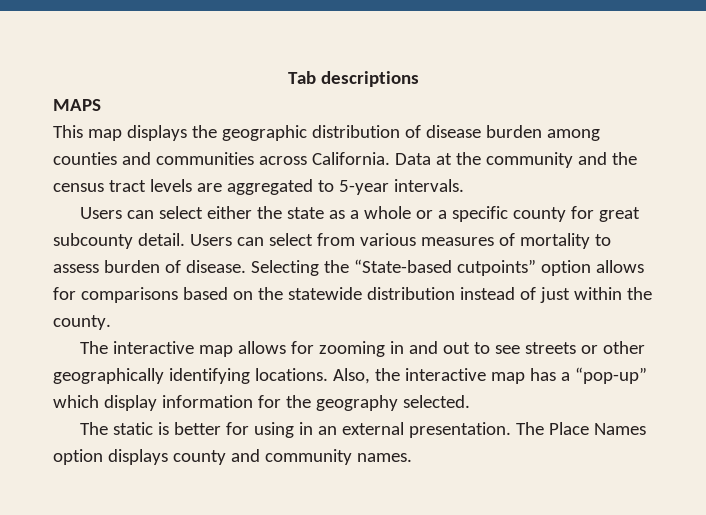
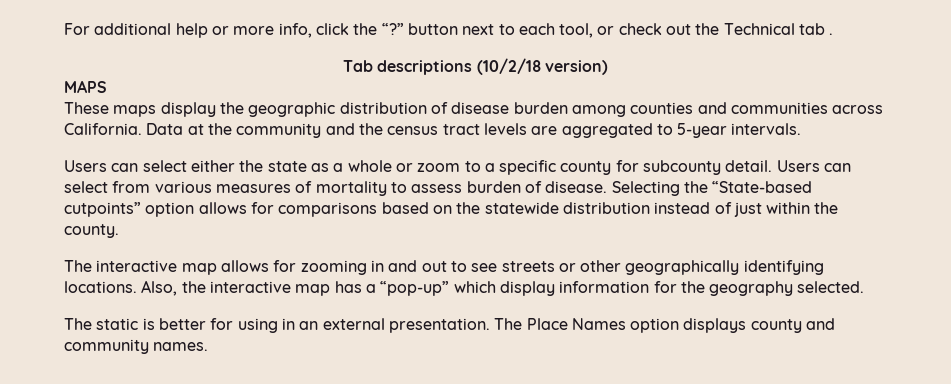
(287, 77) none -> [64,23,834,38] For additional help or more info, click the “?” button next to each tool, or check out the Technical tab . //
(419, 79) none -> [476,58,608,75] (10/2/18 version)
[53,125,187,141] This map displays -> [64,102,216,117] These maps display
(434, 214) none -> [417,161,481,172] zoom to
[599,207,641,222] great -> (639, 166) none

